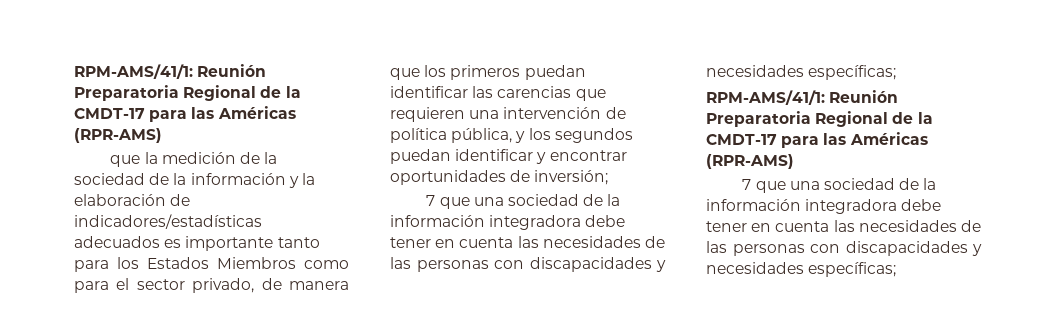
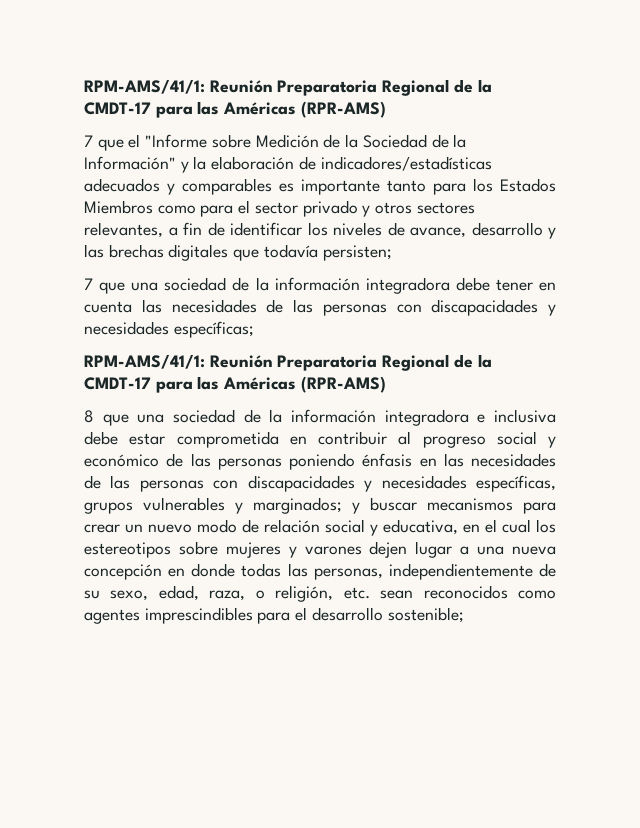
[110,152,278,167] [74,173,286,185] que la medición de la sociedad de la información -> [84,134,467,151] [84,156,176,170] 7 que el "Informe sobre Medición de la Sociedad de la Información"
(160, 242) none -> [167,178,272,195] y comparables
[192,278,349,293] [390,65,586,80] [390,86,606,101] [390,107,626,122] [390,128,633,143] [390,149,627,164] [390,170,609,185] privado, de manera que los primeros puedan identificar las carencias que requieren una intervención de política pública, y los segundos puedan identificar y encontrar oportunidades de inversión; -> [302,200,475,217] [84,222,556,239] [84,244,392,261] privado y otros sectores relevantes, a fin de identificar los niveles de avance, desarrollo y las brechas digitales que todavía persisten;
[742,178,937,193] [706,199,942,214] [706,220,981,232] [706,241,982,256] [706,262,897,277] 7 que una sociedad de la información integradora debe tener en cuenta las necesidades de las personas con discapacidades y necesidades específicas; -> [84,409,556,426] [84,431,556,448] [84,453,556,470] [84,475,556,492] [84,497,556,514] [84,519,556,536] [84,541,557,558] [84,563,556,580] [84,585,556,602] [84,607,464,624] 8 que una sociedad de la información integradora e inclusiva debe estar comprometida en contribuir al progreso social y económico de las personas poniendo énfasis en las necesidades de las personas con discapacidades y necesidades específicas, grupos vulnerables y marginados; y buscar mecanismos para crear un nuevo modo de relación social y educativa, en el cual los estereotipos sobre mujeres y varones dejen lugar a una nueva concepción en donde todas las personas, independientemente de su sexo, edad, raza, o religión, etc. sean reconocidos como agentes imprescindibles para el desarrollo sostenible;

